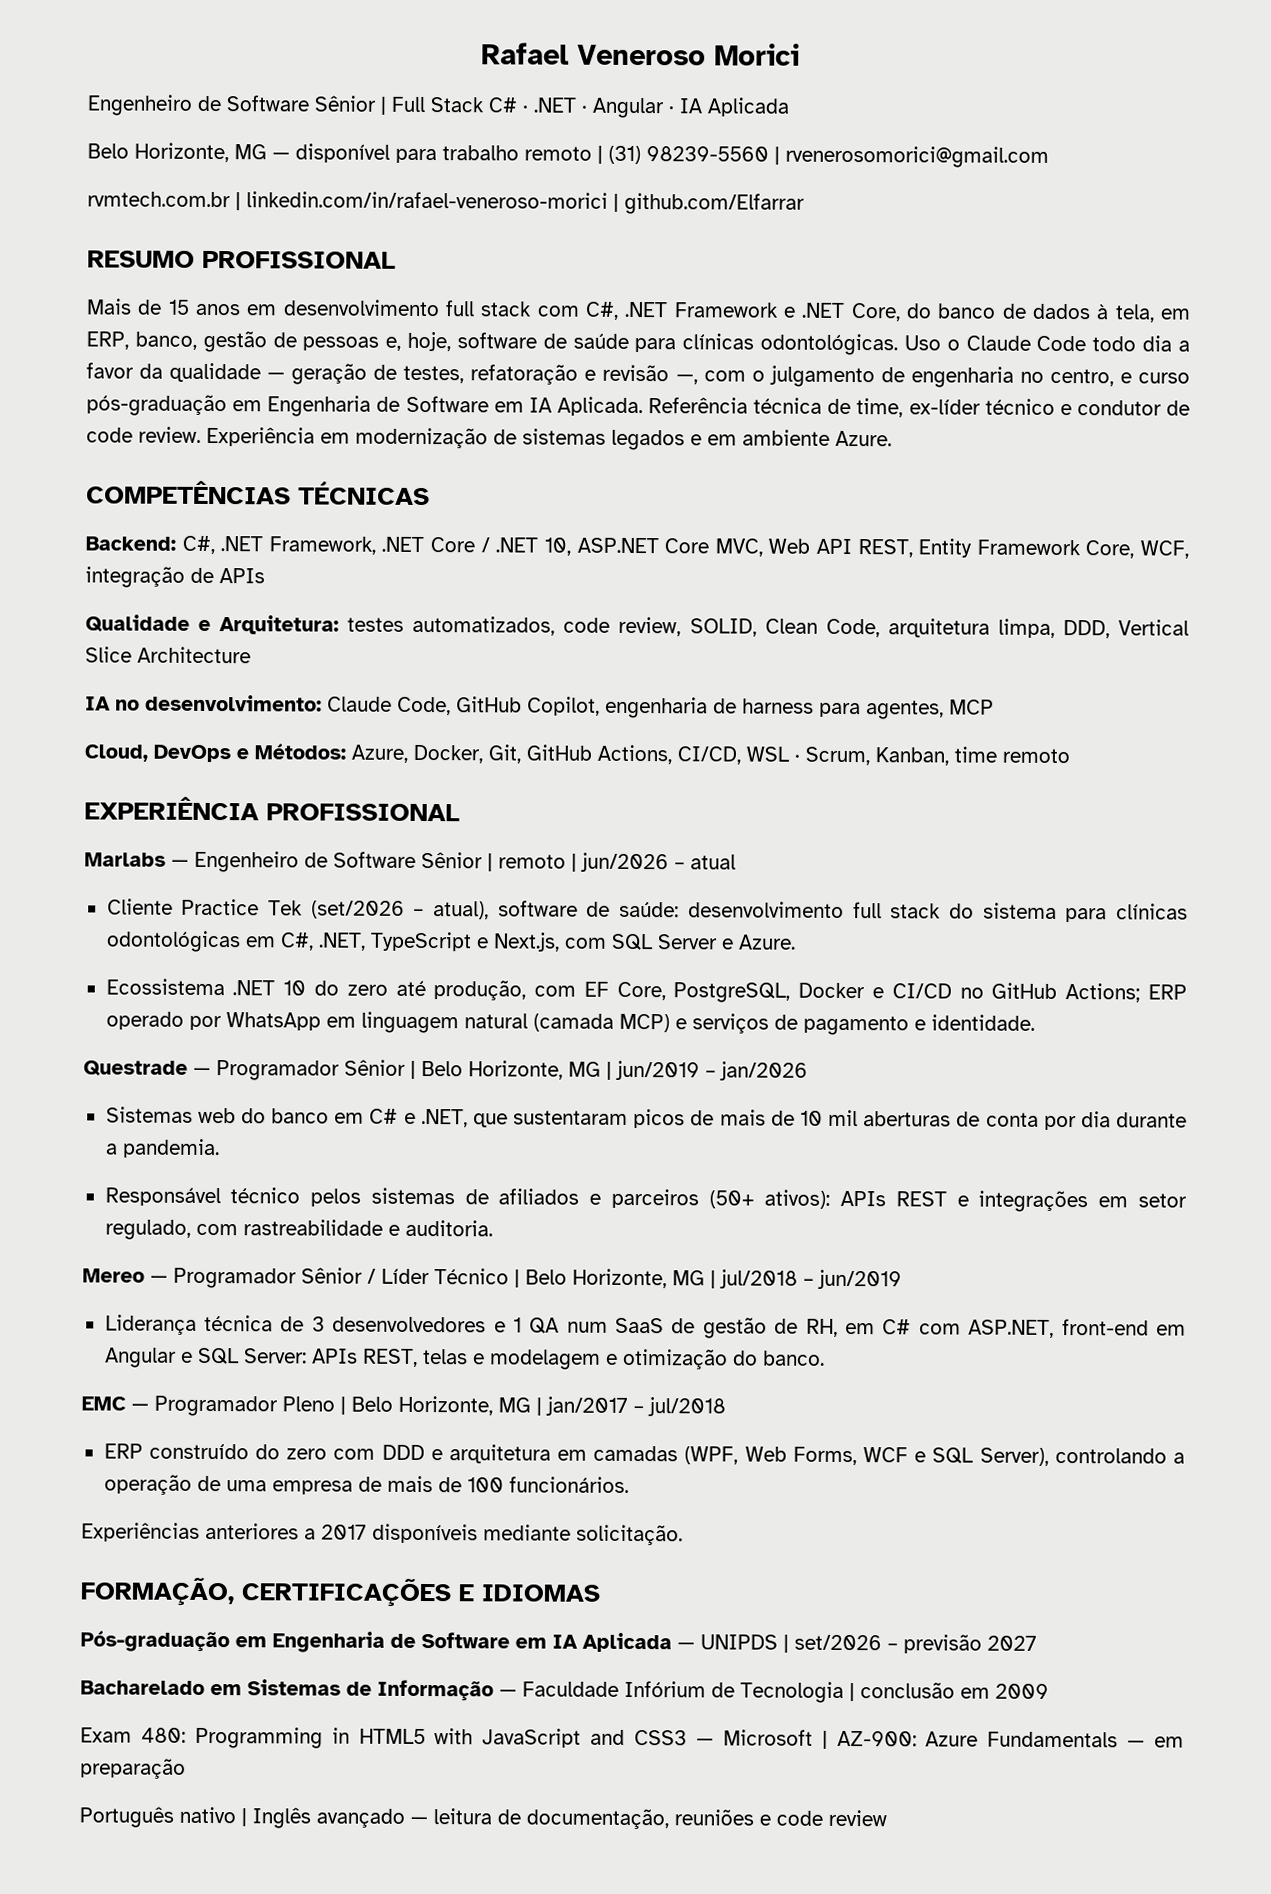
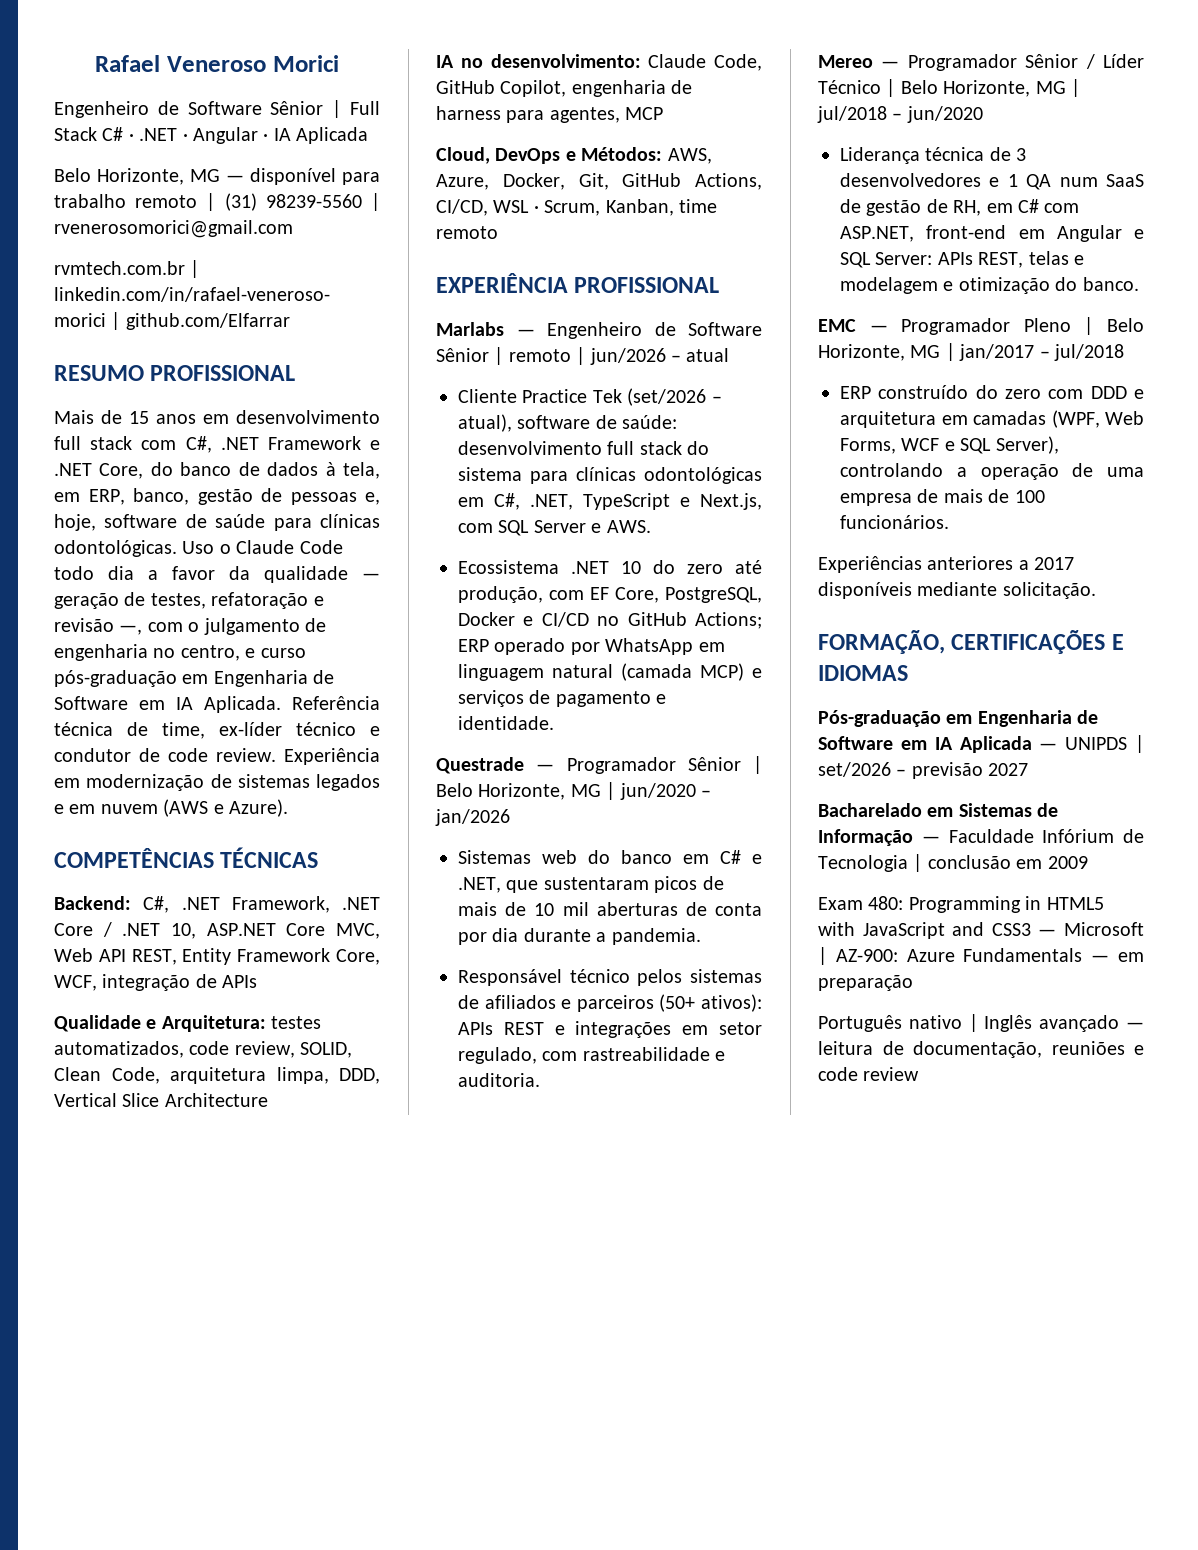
[742,429,892,447] ambiente Azure. -> [100,799,288,817] nuvem (AWS e Azure).
(346, 751) none -> [667,148,712,164] AWS,
[737,934,796,950] Azure. -> [606,520,651,533] AWS.
[615,1060,700,1081] jun/2019 -> [619,783,696,800] jun/2020
[817,1269,902,1290] jun/2019 -> [906,106,983,123] jun/2020

